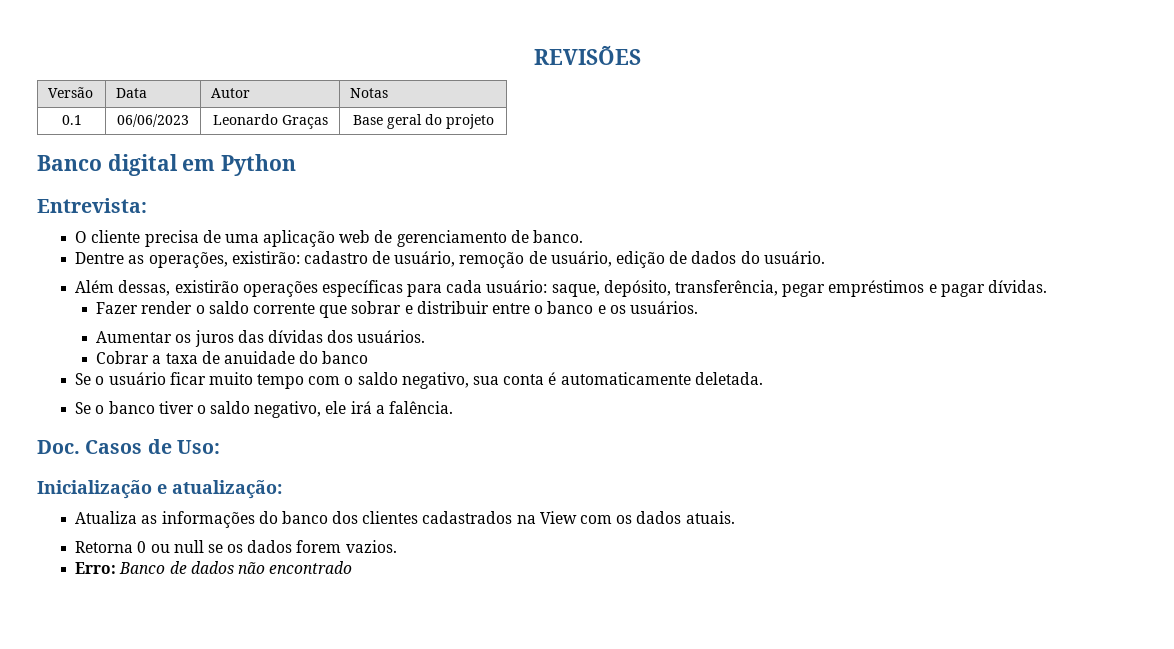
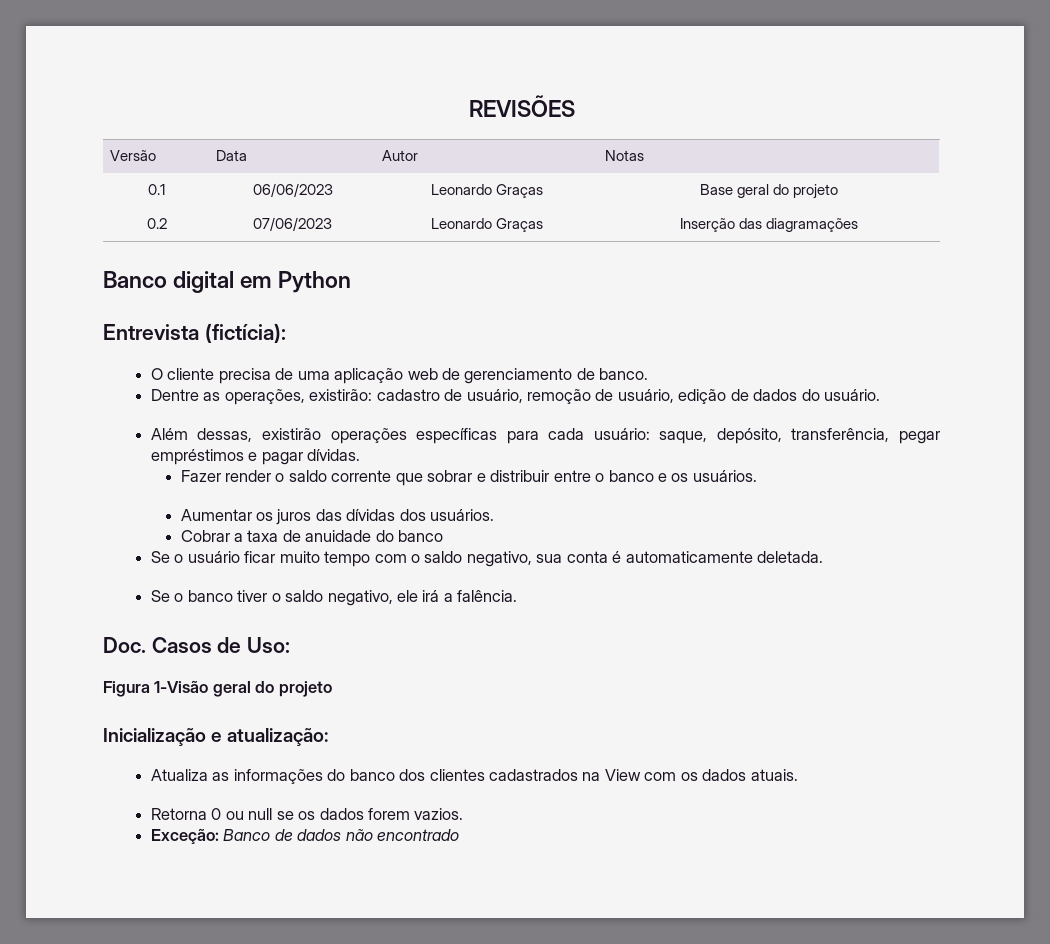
(494, 121) none -> [146,218,167,229] [252,217,332,231] [430,218,544,232] [679,218,859,232] // 0.2 | 07/06/2023 | Leonardo Graças | Inserção das diagramações
[37,198,147,213] Entrevista: -> [103,323,286,343] Entrevista (fictícia):
(220, 447) none -> [103,680,332,697] // Figura 1-Visão geral do projeto
[75,562,117,574] Erro: -> [150,828,219,844] Exceção:

